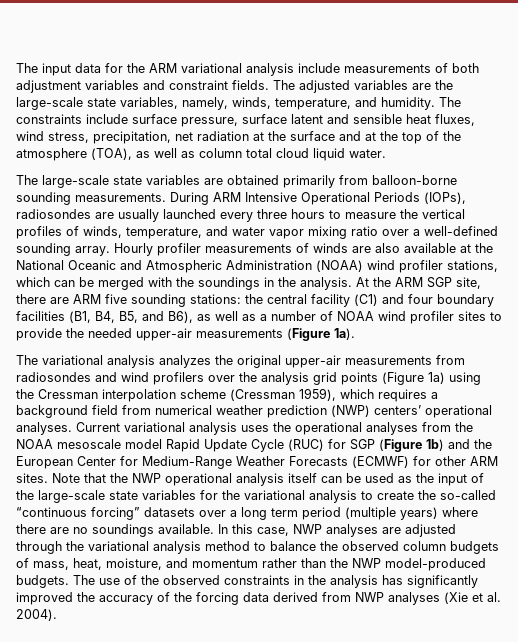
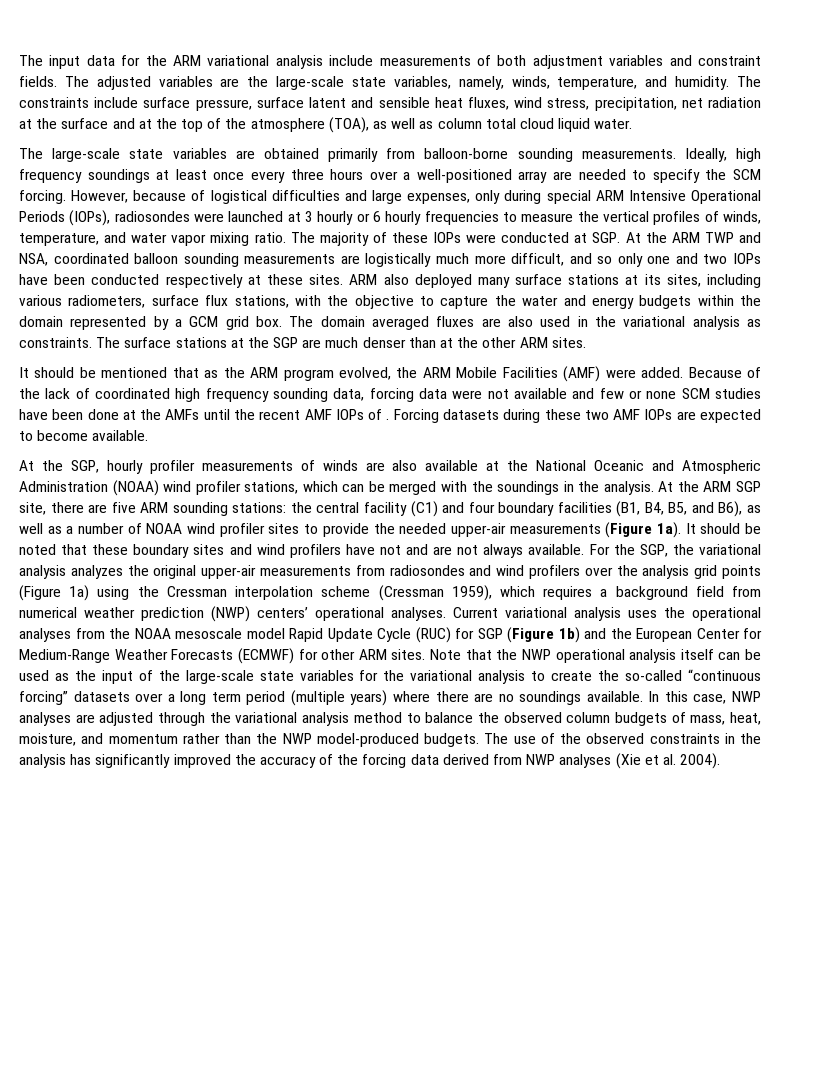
[170,192,209,205] During -> [684,148,761,162] [19,169,762,183] [19,190,591,204] Ideally, high frequency soundings at least once every three hours over a well-positioned array are needed to specify the SCM forcing. However, because of logistical difficulties and large expenses, only during special
[95,209,325,222] are usually launched every three hours -> [194,211,499,225] were launched at 3 hourly or 6 hourly frequencies
[351,226,498,236] [16,243,153,256] ratio over a well-defined sounding array. Hourly -> [254,232,761,246] [19,253,761,267] [19,274,761,288] [19,295,761,309] [19,316,762,330] [19,337,586,348] [19,366,762,382] [19,388,762,402] [19,409,762,423] [19,430,149,441] [19,460,143,474] ratio. The majority of these IOPs were conducted at SGP. At the ARM TWP and NSA, coordinated balloon sounding measurements are logistically much more difficult, and so only one and two IOPs have been conducted respectively at these sites. ARM also deployed many surface stations at its sites, including various radiometers, surface flux stations, with the objective to capture the water and energy budgets within the domain represented by a GCM grid box. The domain averaged fluxes are also used in the variational analysis as constraints. The surface stations at the SGP are much denser than at the other ARM sites. // It should be mentioned that as the ARM program evolved, the ARM Mobile Facilities (AMF) were added. Because of the lack of coordinated high frequency sounding data, forcing data were not available and few or none SCM studies have been done at the AMFs until the recent AMF IOPs of . Forcing datasets during these two AMF IOPs are expected to become available. // At the SGP, hourly
[73,294,127,304] ARM five -> [111,502,169,513] five ARM
[16,355,38,365] // The -> [685,523,762,534] [19,544,694,558] It should be noted that these boundary sites and wind profilers have not and are not always available. For the SGP, the

